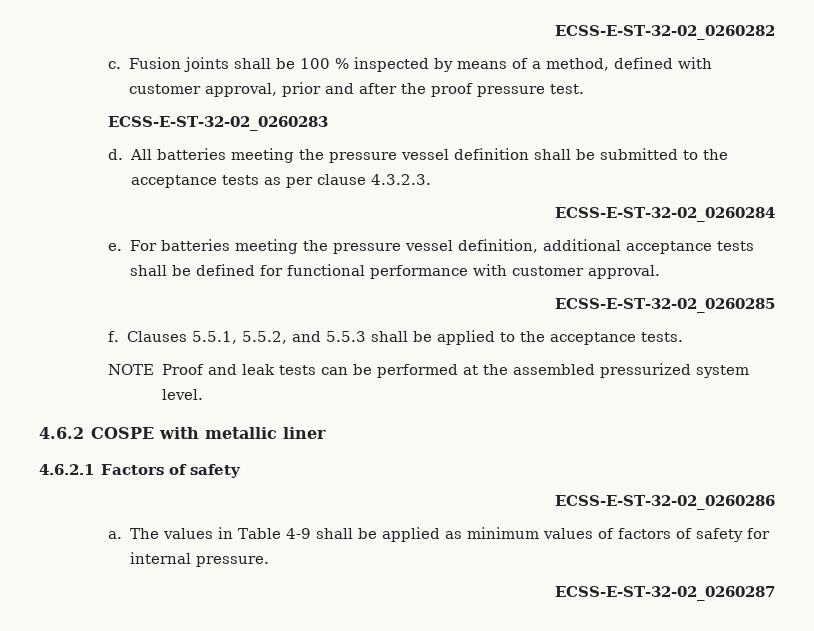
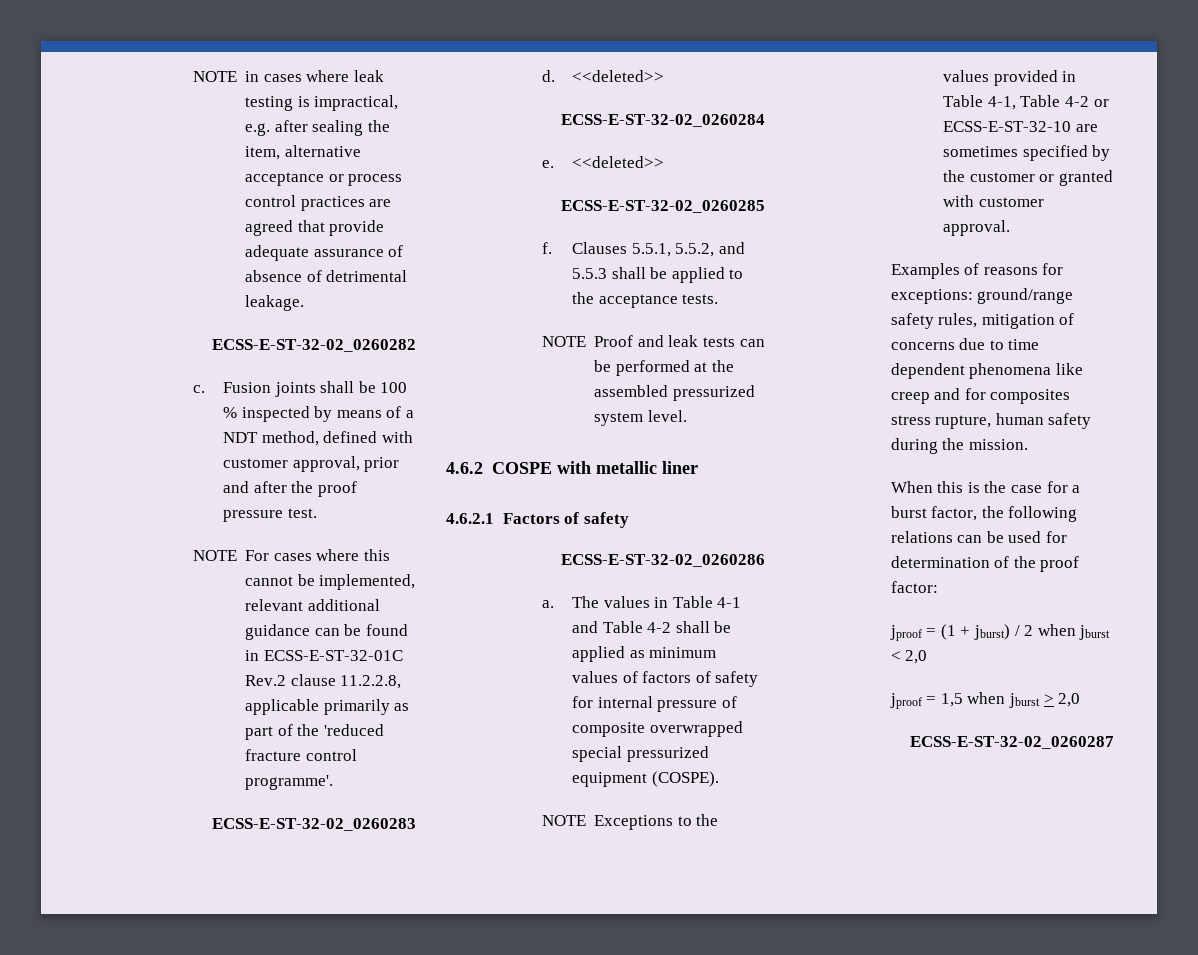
(555, 32) none -> [192,70,384,82] [245,95,399,111] [245,120,390,136] [245,145,361,160] [245,172,403,186] [245,195,392,211] [245,220,385,236] [245,245,404,261] [245,270,408,282] [245,295,305,311] NOTE in cases where leak testing is impractical, e.g. after sealing the item, alternative acceptance or process control practices are agreed that provide adequate assurance of absence of detrimental leakage. //
(541, 65) none -> [223,432,259,443] NDT
[108,116,329,131] [108,148,728,163] [130,174,431,188] [555,207,776,222] [108,239,754,254] [129,264,660,279] ECSS-E-ST-32-02_0260283 // d. All batteries meeting the pressure vessel definition shall be submitted to the acceptance tests as per clause 4.3.2.3. // ECSS-E-ST-32-02_0260284 // e. For batteries meeting the pressure vessel definition, additional acceptance tests shall be defined for functional performance with customer approval. -> [192,549,390,561] [245,574,416,590] [245,599,380,611] [245,624,408,640] [245,650,403,661] [245,674,402,689] [245,699,410,715] [245,724,384,740] [245,749,357,761] [245,775,334,790] [212,818,416,831] [541,70,665,82] [561,114,765,127] [541,156,665,168] NOTE For cases where this cannot be implemented, relevant additional guidance can be found in ECSS-E-ST-32-01C Rev.2 clause 11.2.2.8, applicable primarily as part of the 'reduced fracture control programme'. // ECSS-E-ST-32-02_0260283 // d. <<deleted>> // ECSS-E-ST-32-02_0260284 // e. <<deleted>>
[285,528,311,539] 4-9 -> [717,597,742,608] [572,621,672,633] 4-1 and Table 4-2
[195,556,269,567] pressure. -> [657,696,737,712] [572,721,743,737] [572,746,709,762] [572,771,719,787] [541,814,719,830] [943,70,1077,86] [943,95,1109,110] [943,121,1098,132] [943,145,1111,161] [943,170,1113,186] [943,195,1044,207] [943,220,1011,236] [890,263,1064,279] [890,288,1074,304] [890,313,1075,329] [890,338,1040,350] [890,363,1083,379] [890,388,1071,404] [890,413,1092,429] [890,438,1028,454] [890,481,1081,493] [890,506,1078,522] [890,531,1068,543] [890,556,1080,572] [890,581,938,593] [889,624,1111,641] [890,650,928,664] [889,692,1081,709] pressure of composite overwrapped special pressurized equipment (COSPE). // NOTE Exceptions to the values provided in Table 4-1, Table 4-2 or ECSS-E-ST-32-10 are sometimes specified by the customer or granted with customer approval. // Examples of reasons for exceptions: ground/range safety rules, mitigation of concerns due to time dependent phenomena like creep and for composites stress rupture, human safety during the mission. // When this is the case for a burst factor, the following relations can be used for determination of the proof factor: // jproof = (1 + jburst) / 2 when jburst < 2,0 // jproof = 1,5 when jburst > 2,0

